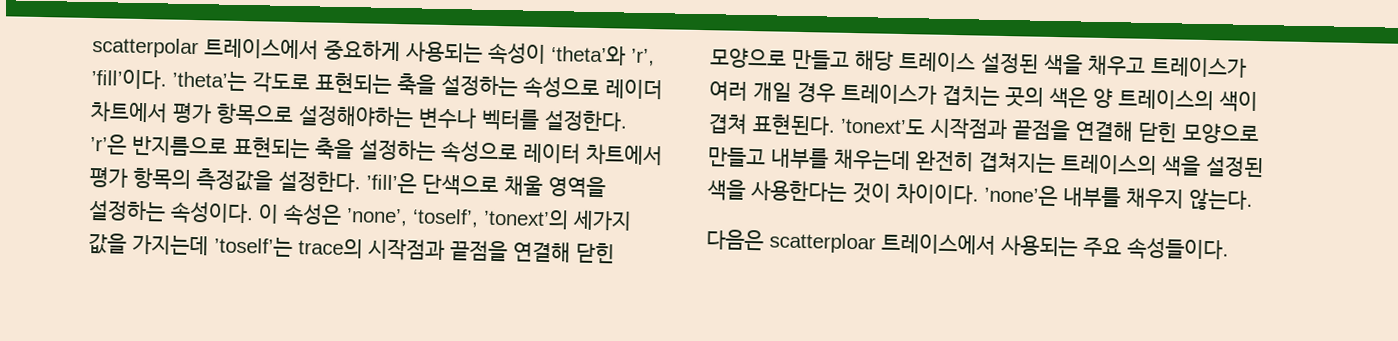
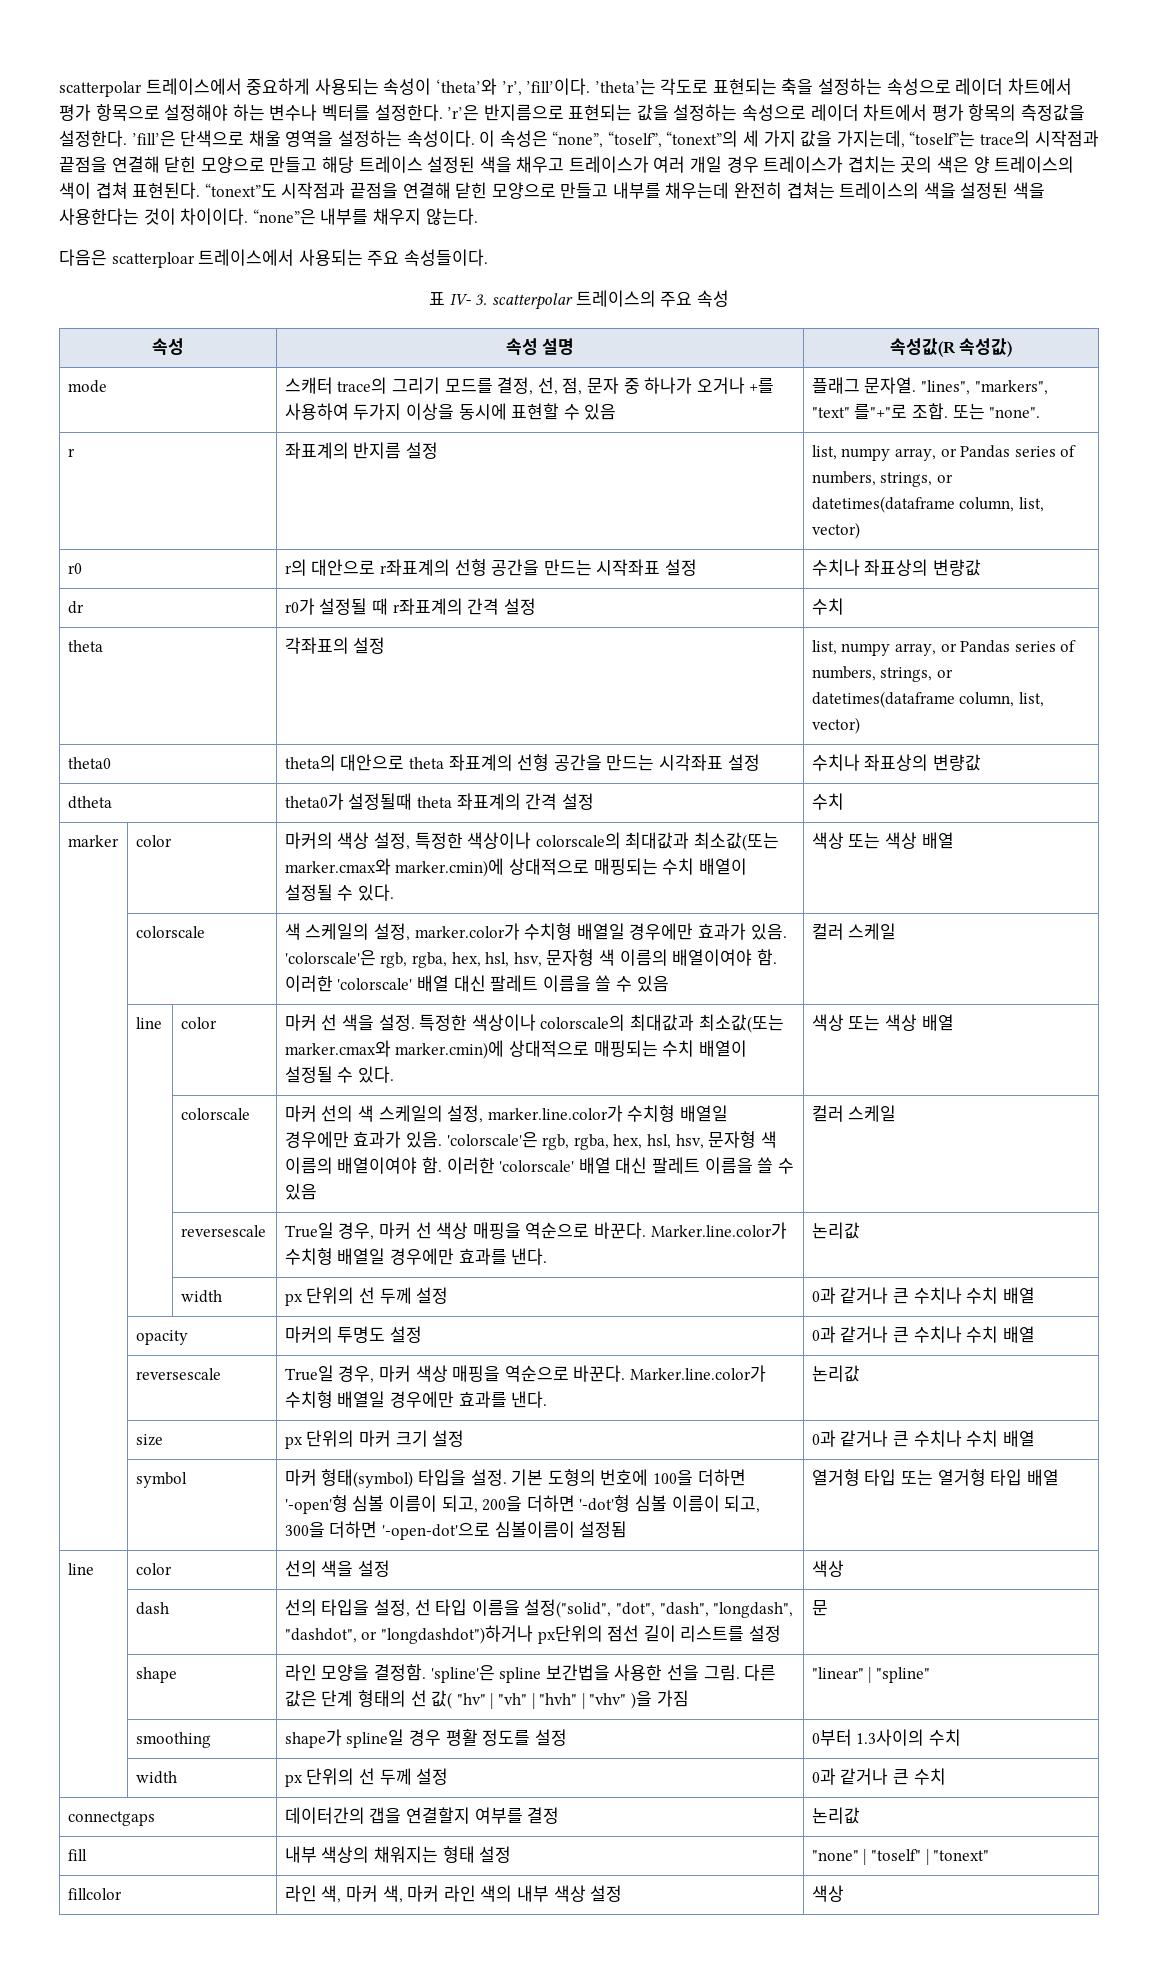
[298,105,414,128] 설정해야하는 -> [164,104,265,121] 설정해야 하는
[315,137,581,164] 축을 설정하는 속성으로 레이터 -> [636,104,859,121] 값을 설정하는 속성으로 레이더
[346,208,632,231] [88,232,293,257] ’none’, ‘toself’, ’tonext’의 세가지 값을 가지는데 ’toself’는 -> [552,130,976,148] “none”, “toself”, “tonext”의 세 가지 값을 가지는데, “toself”는
[840,117,926,135] ’tonext’도 -> [204,183,277,197] “tonext”도
[979,151,1056,175] 겹쳐지는 -> [786,182,835,199] 겹쳐는
[984,184,1058,207] ’none’은 -> [252,209,316,225] “none”은
(1229, 248) none -> [429,290,729,310] [152,338,184,355] [505,338,575,355] [889,338,1013,357] [67,380,107,393] [284,377,775,395] [284,403,617,420] [811,377,1048,395] [811,403,1041,420] [67,448,75,457] [284,442,439,459] [811,445,1077,461] [811,471,954,487] [811,496,1045,513] [811,522,860,539] [67,563,82,574] [284,559,697,576] [811,559,982,576] [67,601,84,614] [284,598,536,615] [811,598,844,615] [67,640,103,652] [284,637,386,654] [811,640,1077,656] [811,666,954,682] [811,691,1045,708] [811,717,860,734] [67,757,111,769] [284,754,760,771] [811,754,982,771] [67,796,112,809] [284,793,594,810] [811,793,844,810] [67,835,119,847] [135,835,172,847] [284,832,779,851] [284,858,747,877] [284,884,395,901] [811,832,954,849] [135,926,205,938] [284,923,787,941] [284,949,777,968] [284,975,669,992] [811,923,897,940] [135,1017,162,1029] [180,1017,217,1029] [284,1014,784,1033] [284,1040,747,1059] [284,1066,395,1083] [811,1014,954,1031] [180,1108,250,1120] [284,1105,728,1123] [284,1131,777,1150] [284,1157,794,1174] [284,1183,317,1200] [811,1105,897,1122] [180,1225,266,1237] [284,1222,787,1240] [284,1248,548,1265] [811,1222,860,1239] [180,1290,222,1303] [284,1287,449,1306] [811,1287,1035,1304] [135,1330,188,1345] [284,1326,423,1343] [811,1326,1035,1343] [135,1368,221,1380] [284,1365,766,1383] [284,1391,548,1408] [811,1365,860,1382] [135,1434,163,1446] [284,1430,465,1449] [811,1430,1035,1447] [135,1472,187,1488] [284,1469,746,1488] [284,1495,761,1514] [284,1521,628,1540] [811,1469,1059,1486] [67,1563,94,1575] [135,1563,172,1575] [284,1560,391,1577] [811,1560,844,1577] [135,1602,169,1615] [284,1599,794,1618] [284,1625,781,1644] [811,1600,828,1616] [135,1667,177,1683] [284,1664,777,1683] [284,1690,689,1709] [811,1667,931,1683] [135,1732,211,1748] [284,1729,567,1748] [811,1729,962,1746] [135,1771,177,1784] [284,1768,449,1787] [811,1768,946,1785] [67,1811,155,1826] [284,1807,560,1824] [811,1807,860,1824] [67,1849,87,1861] [284,1846,512,1863] [811,1849,990,1865] [67,1888,122,1900] [284,1885,623,1903] [811,1885,844,1902] // 표 IV- 3. scatterpolar 트레이스의 주요 속성 // 속성 | 속성 설명 | 속성값(R 속성값) // mode | 스캐터 trace의 그리기 모드를 결정, 선, 점, 문자 중 하나가 오거나 +를 사용하여 두가지 이상을 동시에 표현할 수 있음 | 플래그 문자열. "lines", "markers", "text" 를"+"로 조합. 또는 "none". // r | 좌표계의 반지름 설정 | list, numpy array, or Pandas series of numbers, strings, or datetimes(dataframe column, list, vector) // r0 | r의 대안으로 r좌표계의 선형 공간을 만드는 시작좌표 설정 | 수치나 좌표상의 변량값 // dr | r0가 설정될 때 r좌표계의 간격 설정 | 수치 // theta | 각좌표의 설정 | list, numpy array, or Pandas series of numbers, strings, or datetimes(dataframe column, list, vector) // theta0 | theta의 대안으로 theta 좌표계의 선형 공간을 만드는 시각좌표 설정 | 수치나 좌표상의 변량값 // dtheta | theta0가 설정될때 theta 좌표계의 간격 설정 | 수치 // marker | color | 마커의 색상 설정, 특정한 색상이나 colorscale의 최대값과 최소값(또는 marker.cmax와 marker.cmin)에 상대적으로 매핑되는 수치 배열이 설정될 수 있다. | 색상 또는 색상 배열 // | colorscale | 색 스케일의 설정, marker.color가 수치형 배열일 경우에만 효과가 있음. 'colorscale'은 rgb, rgba, hex, hsl, hsv, 문자형 색 이름의 배열이여야 함. 이러한 'colorscale' 배열 대신 팔레트 이름을 쓸 수 있음 | 컬러 스케일 // | line | color | 마커 선 색을 설정. 특정한 색상이나 colorscale의 최대값과 최소값(또는 marker.cmax와 marker.cmin)에 상대적으로 매핑되는 수치 배열이 설정될 수 있다. | 색상 또는 색상 배열 // | | colorscale | 마커 선의 색 스케일의 설정, marker.line.color가 수치형 배열일 경우에만 효과가 있음. 'colorscale'은 rgb, rgba, hex, hsl, hsv, 문자형 색 이름의 배열이여야 함. 이러한 'colorscale' 배열 대신 팔레트 이름을 쓸 수 있음 | 컬러 스케일 // | | reversescale | True일 경우, 마커 선 색상 매핑을 역순으로 바꾼다. Marker.line.color가 수치형 배열일 경우에만 효과를 낸다. | 논리값 // | | width | px 단위의 선 두께 설정 | 0과 같거나 큰 수치나 수치 배열 // | opacity | 마커의 투명도 설정 | 0과 같거나 큰 수치나 수치 배열 // | reversescale | True일 경우, 마커 색상 매핑을 역순으로 바꾼다. Marker.line.color가 수치형 배열일 경우에만 효과를 낸다. | 논리값 // | size | px 단위의 마커 크기 설정 | 0과 같거나 큰 수치나 수치 배열 // | symbol | 마커 형태(symbol) 타입을 설정. 기본 도형의 번호에 100을 더하면 '-open'형 심볼 이름이 되고, 200을 더하면 '-dot'형 심볼 이름이 되고, 300을 더하면 '-open-dot'으로 심볼이름이 설정됨 | 열거형 타입 또는 열거형 타입 배열 // line | color | 선의 색을 설정 | 색상 // | dash | 선의 타입을 설정, 선 타입 이름을 설정("solid", "dot", "dash", "longdash", "dashdot", or "longdashdot")하거나 px단위의 점선 길이 리스트를 설정 | 문 // | shape | 라인 모양을 결정함. 'spline'은 spline 보간법을 사용한 선을 그림. 다른 값은 단계 형태의 선 값( "hv" | "vh" | "hvh" | "vhv" )을 가짐 | "linear" | "spline" // | smoothing | shape가 spline일 경우 평활 정도를 설정 | 0부터 1.3사이의 수치 // | width | px 단위의 선 두께 설정 | 0과 같거나 큰 수치 // connectgaps | 데이터간의 갭을 연결할지 여부를 결정 | 논리값 // fill | 내부 색상의 채워지는 형태 설정 | "none" | "toself" | "tonext" // fillcolor | 라인 색, 마커 색, 마커 라인 색의 내부 색상 설정 | 색상

